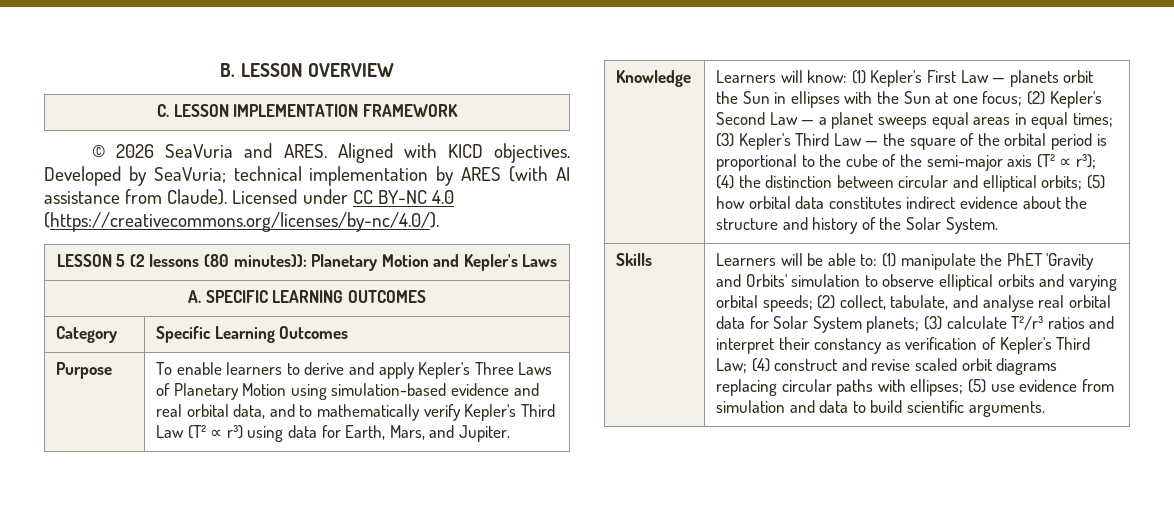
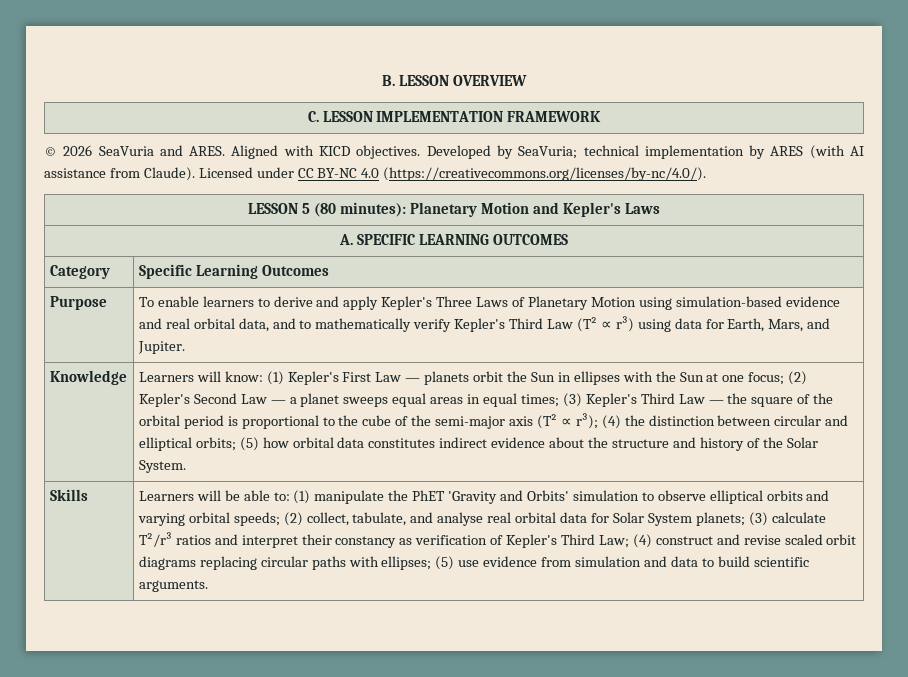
[129,254,307,267] (2 lessons (80 minutes)): -> [314,202,407,217] (80 minutes):

